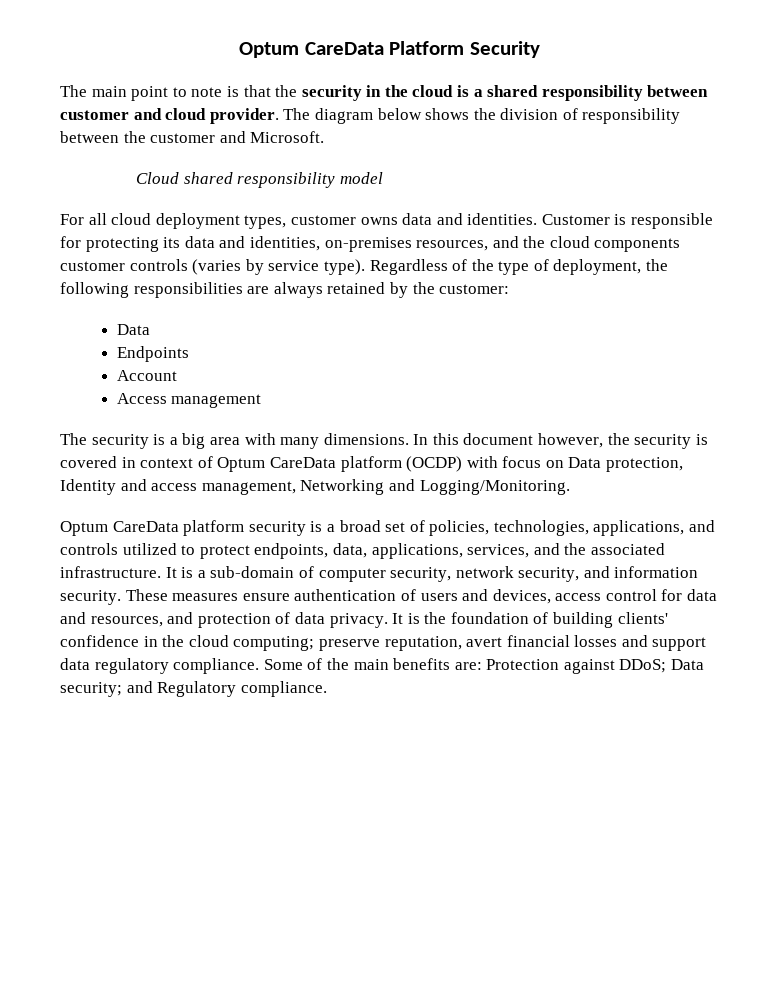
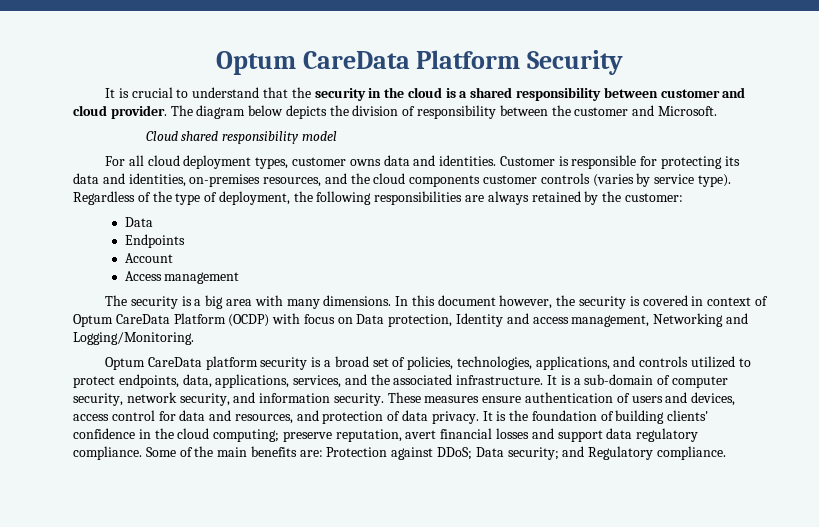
[60,85,239,101] The main point to note is -> [105,87,260,98] It is crucial to understand
[425,108,470,120] shows -> [285,105,327,119] depicts
[340,456,402,472] platform -> [173,313,226,324] Platform

